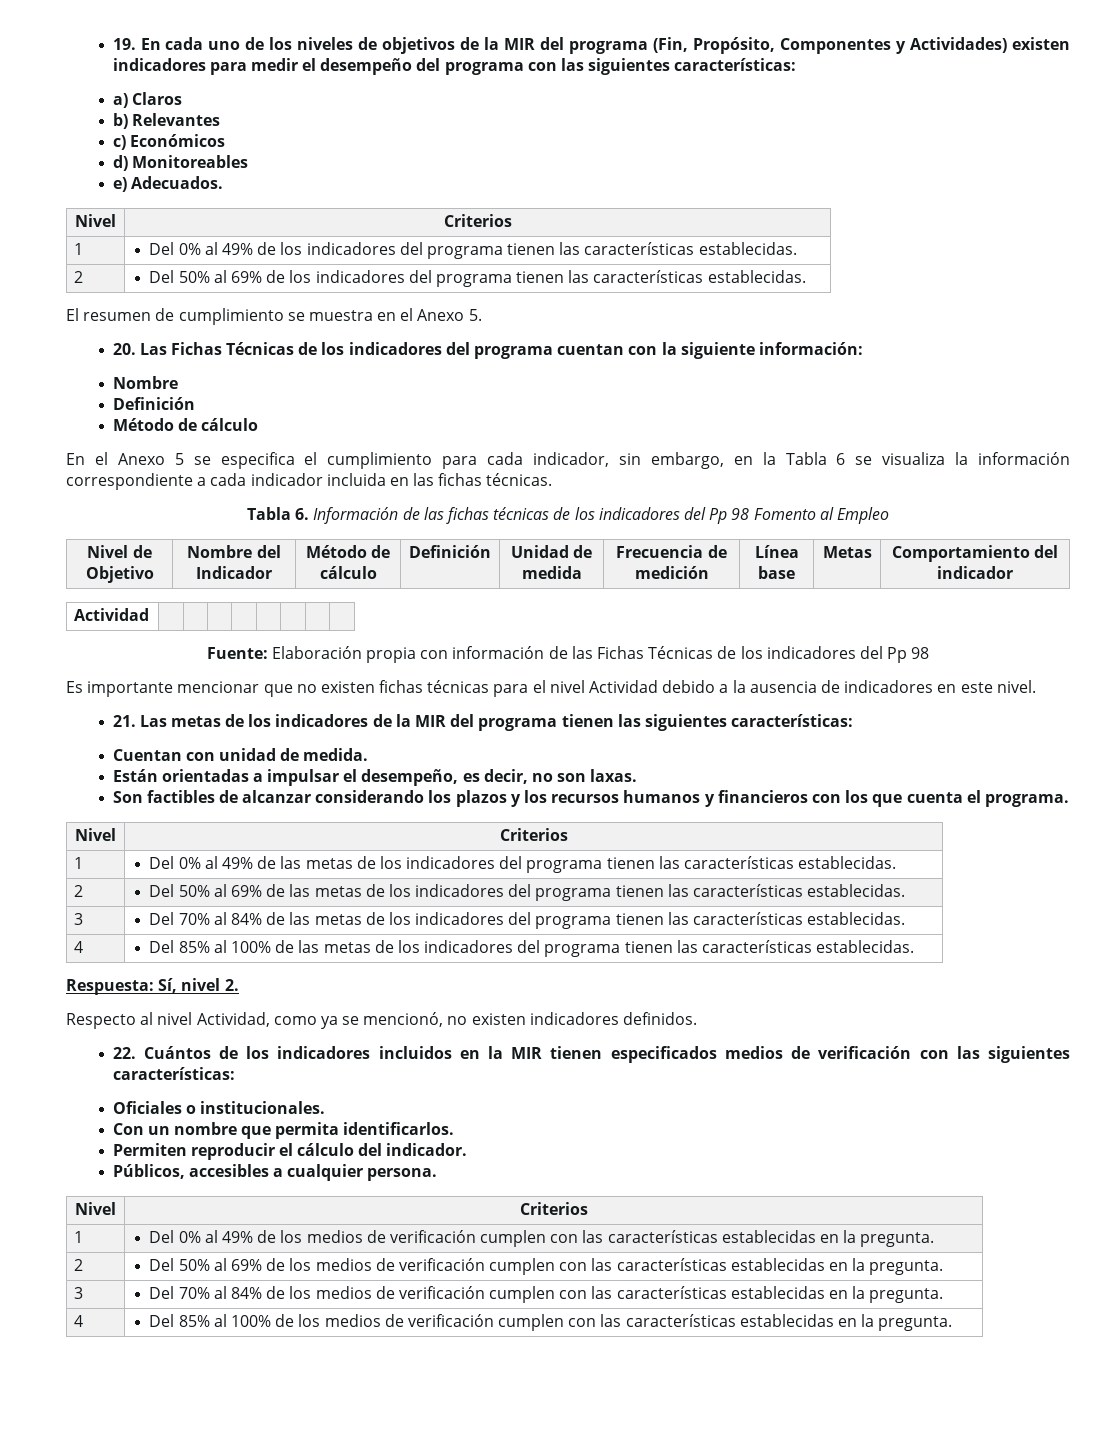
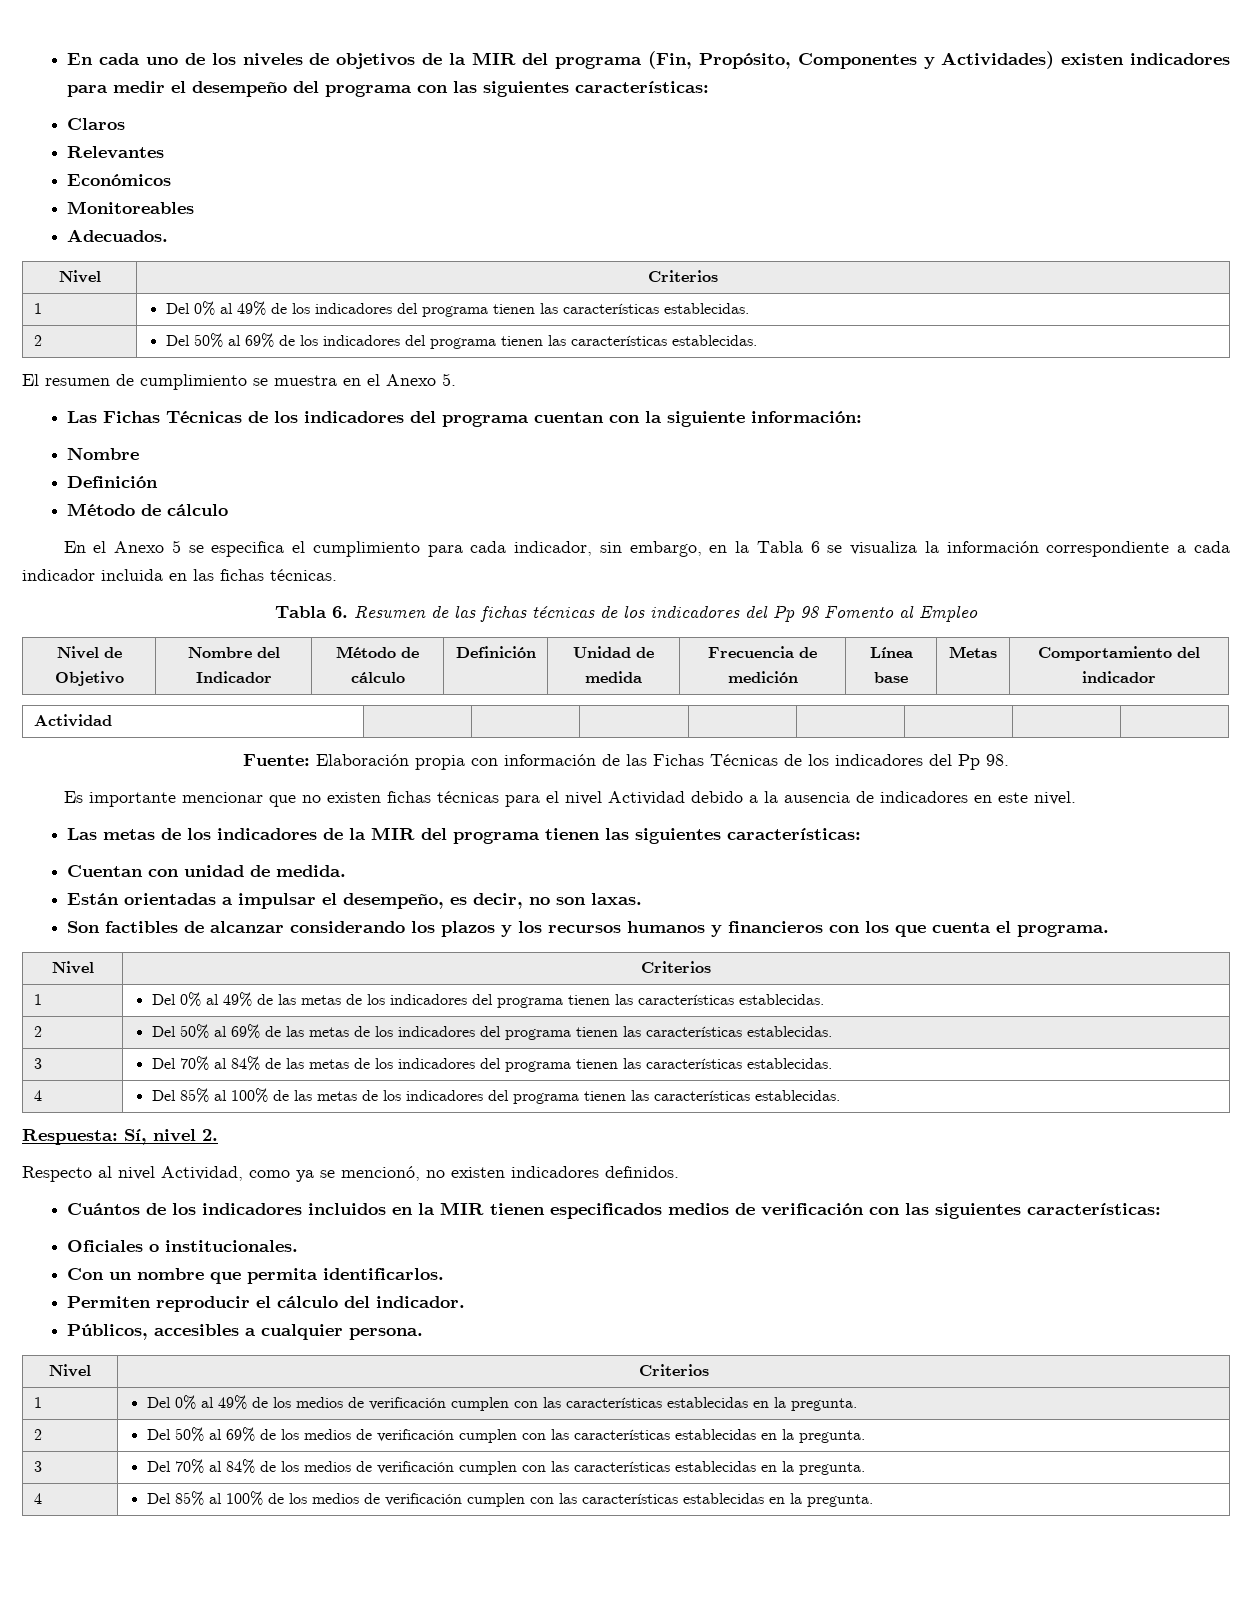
[112,38,136,50] 19. -> (67, 59) none
[112,93,128,108] a) -> (710, 87) none
[112,113,128,129] b) -> (126, 124) none
[112,135,126,150] c) -> (165, 152) none
[112,155,128,171] d) -> (172, 180) none
[112,177,127,192] e) -> (195, 207) none
[112,343,136,355] 20. -> (456, 379) none
[313,507,399,524] Información -> [354,606,426,618] Resumen
[911,647,930,659] 98 -> [986,754,1009,766] 98.
[112,715,136,727] 21. -> (1076, 798) none
[112,1047,136,1059] 22. -> (679, 1172) none

